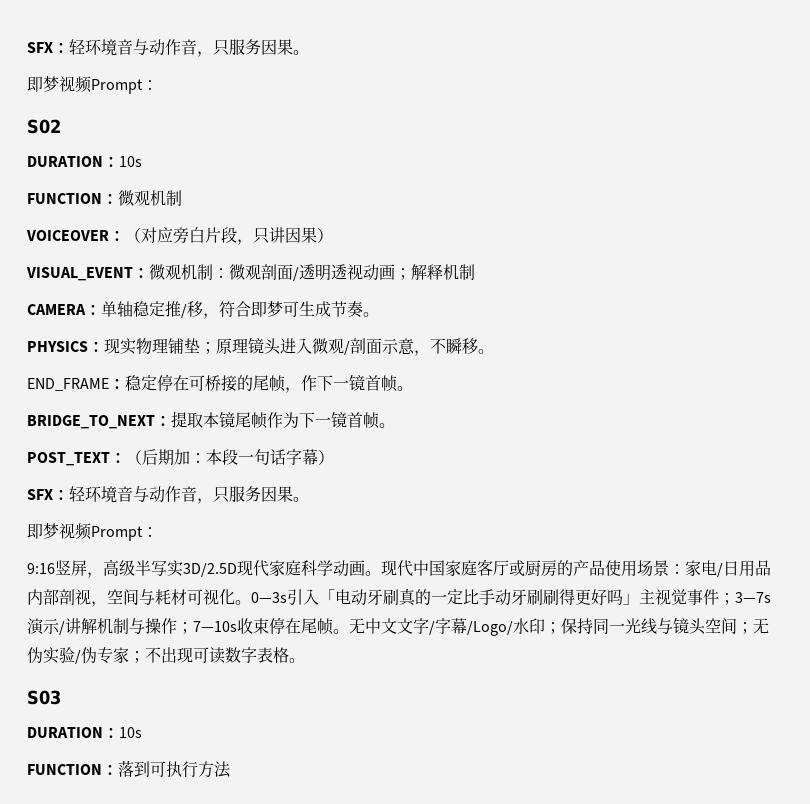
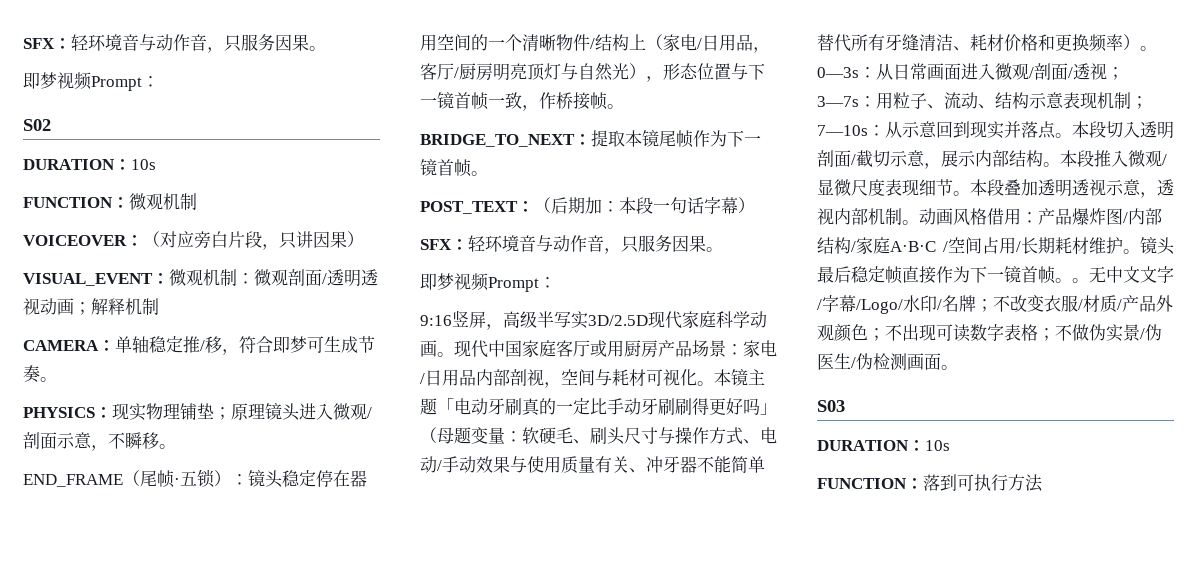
[109,374,381,393] ：稳定停在可桥接的尾帧，作下一镜首 -> [123,469,367,488] [420,34,770,53] [420,63,765,82] [420,91,590,111] （尾帧·五锁）：镜头稳定停在器用空间的一个清晰物件/结构上（家电/日用品，客厅/厨房明亮顶灯与自然光），形态位置与下一镜首帧一致，作桥接
[525,560,637,577] 厨房的产品使用 -> [607,340,692,358] 用厨房产品
[251,589,319,606] 0—3s引入 -> [714,368,765,386] [420,398,437,415] 本镜主题
[639,589,771,605] [27,617,334,635] 主视觉事件；3—7s演示/讲解机制与操作；7—10s收束停在尾帧 -> [420,427,777,445] [420,456,765,474] [817,34,1157,52] [817,63,1124,80] [817,92,1148,109] [817,121,1174,139] [817,150,1167,169] [817,179,1174,198] [817,208,1162,226] [817,236,1175,255] [817,265,1072,284] （母题变量：软硬毛、刷头尺寸与操作方式、电动/手动效果与使用质量有关、冲牙器不能简单替代所有牙缝清洁、耗材价格和更换频率）。0—3s：从日常画面进入微观/剖面/透视；3—7s：用粒子、流动、结构示意表现机制；7—10s：从示意回到现实并落点。本段切入透明剖面/截切示意，展示内部结构。本段推入微观/显微尺度表现细节。本段叠加透明透视示意，透视内部机制。动画风格借用：产品爆炸图/内部结构/家庭A·B·C /空间占用/长期耗材维护。镜头最后稳定帧直接作为下一镜首帧。
[545,617,769,635] [27,647,129,664] ；保持同一光线与镜头空间；无伪实验/伪专家 -> [937,295,1173,313] [817,324,868,342] /名牌；不改变衣服/材质/产品外观颜色
(289, 655) none -> [1038,324,1162,342] [817,353,941,370] ；不做伪实景/伪医生/伪检测画面

